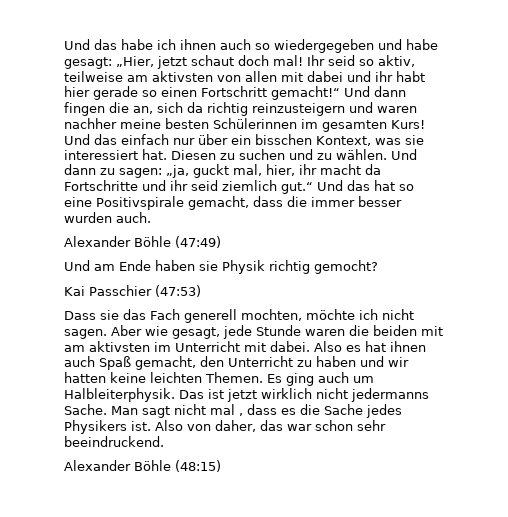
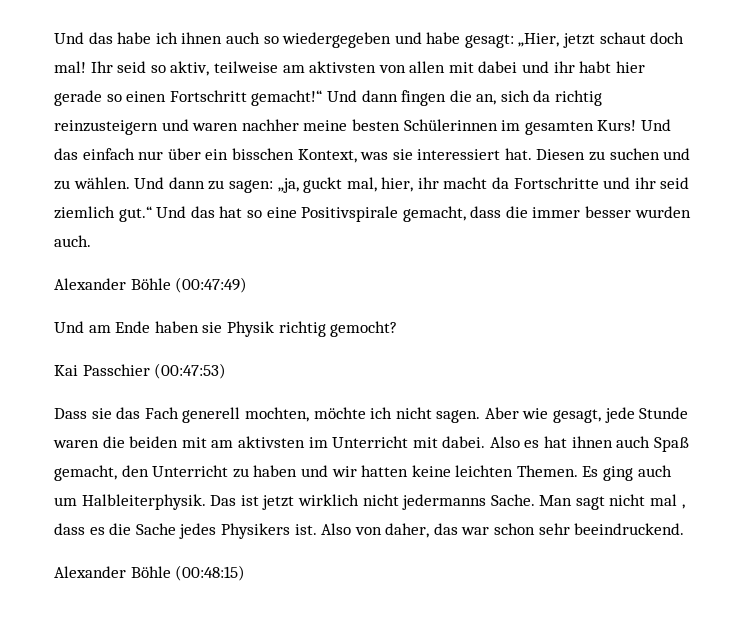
[175,236,221,248] (47:49) -> [175,277,248,293] (00:47:49)
[155,285,201,297] (47:53) -> [154,363,227,379] (00:47:53)
[175,460,221,472] (48:15) -> [175,565,246,581] (00:48:15)

